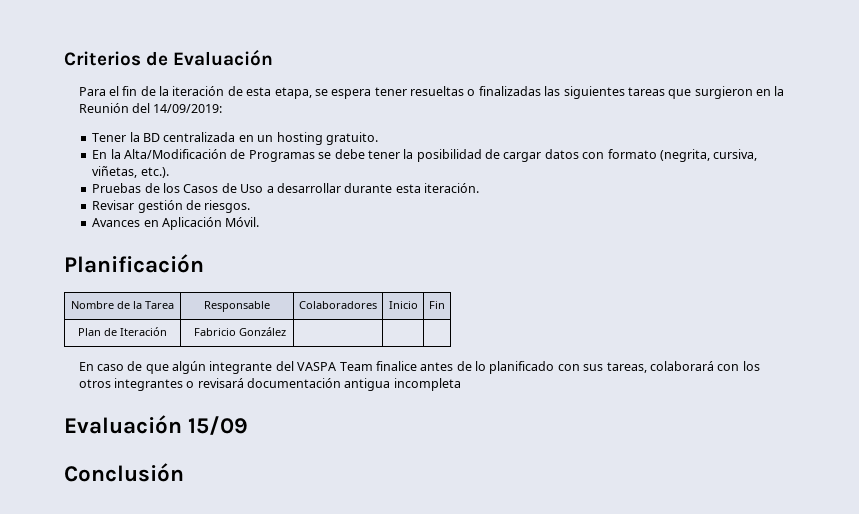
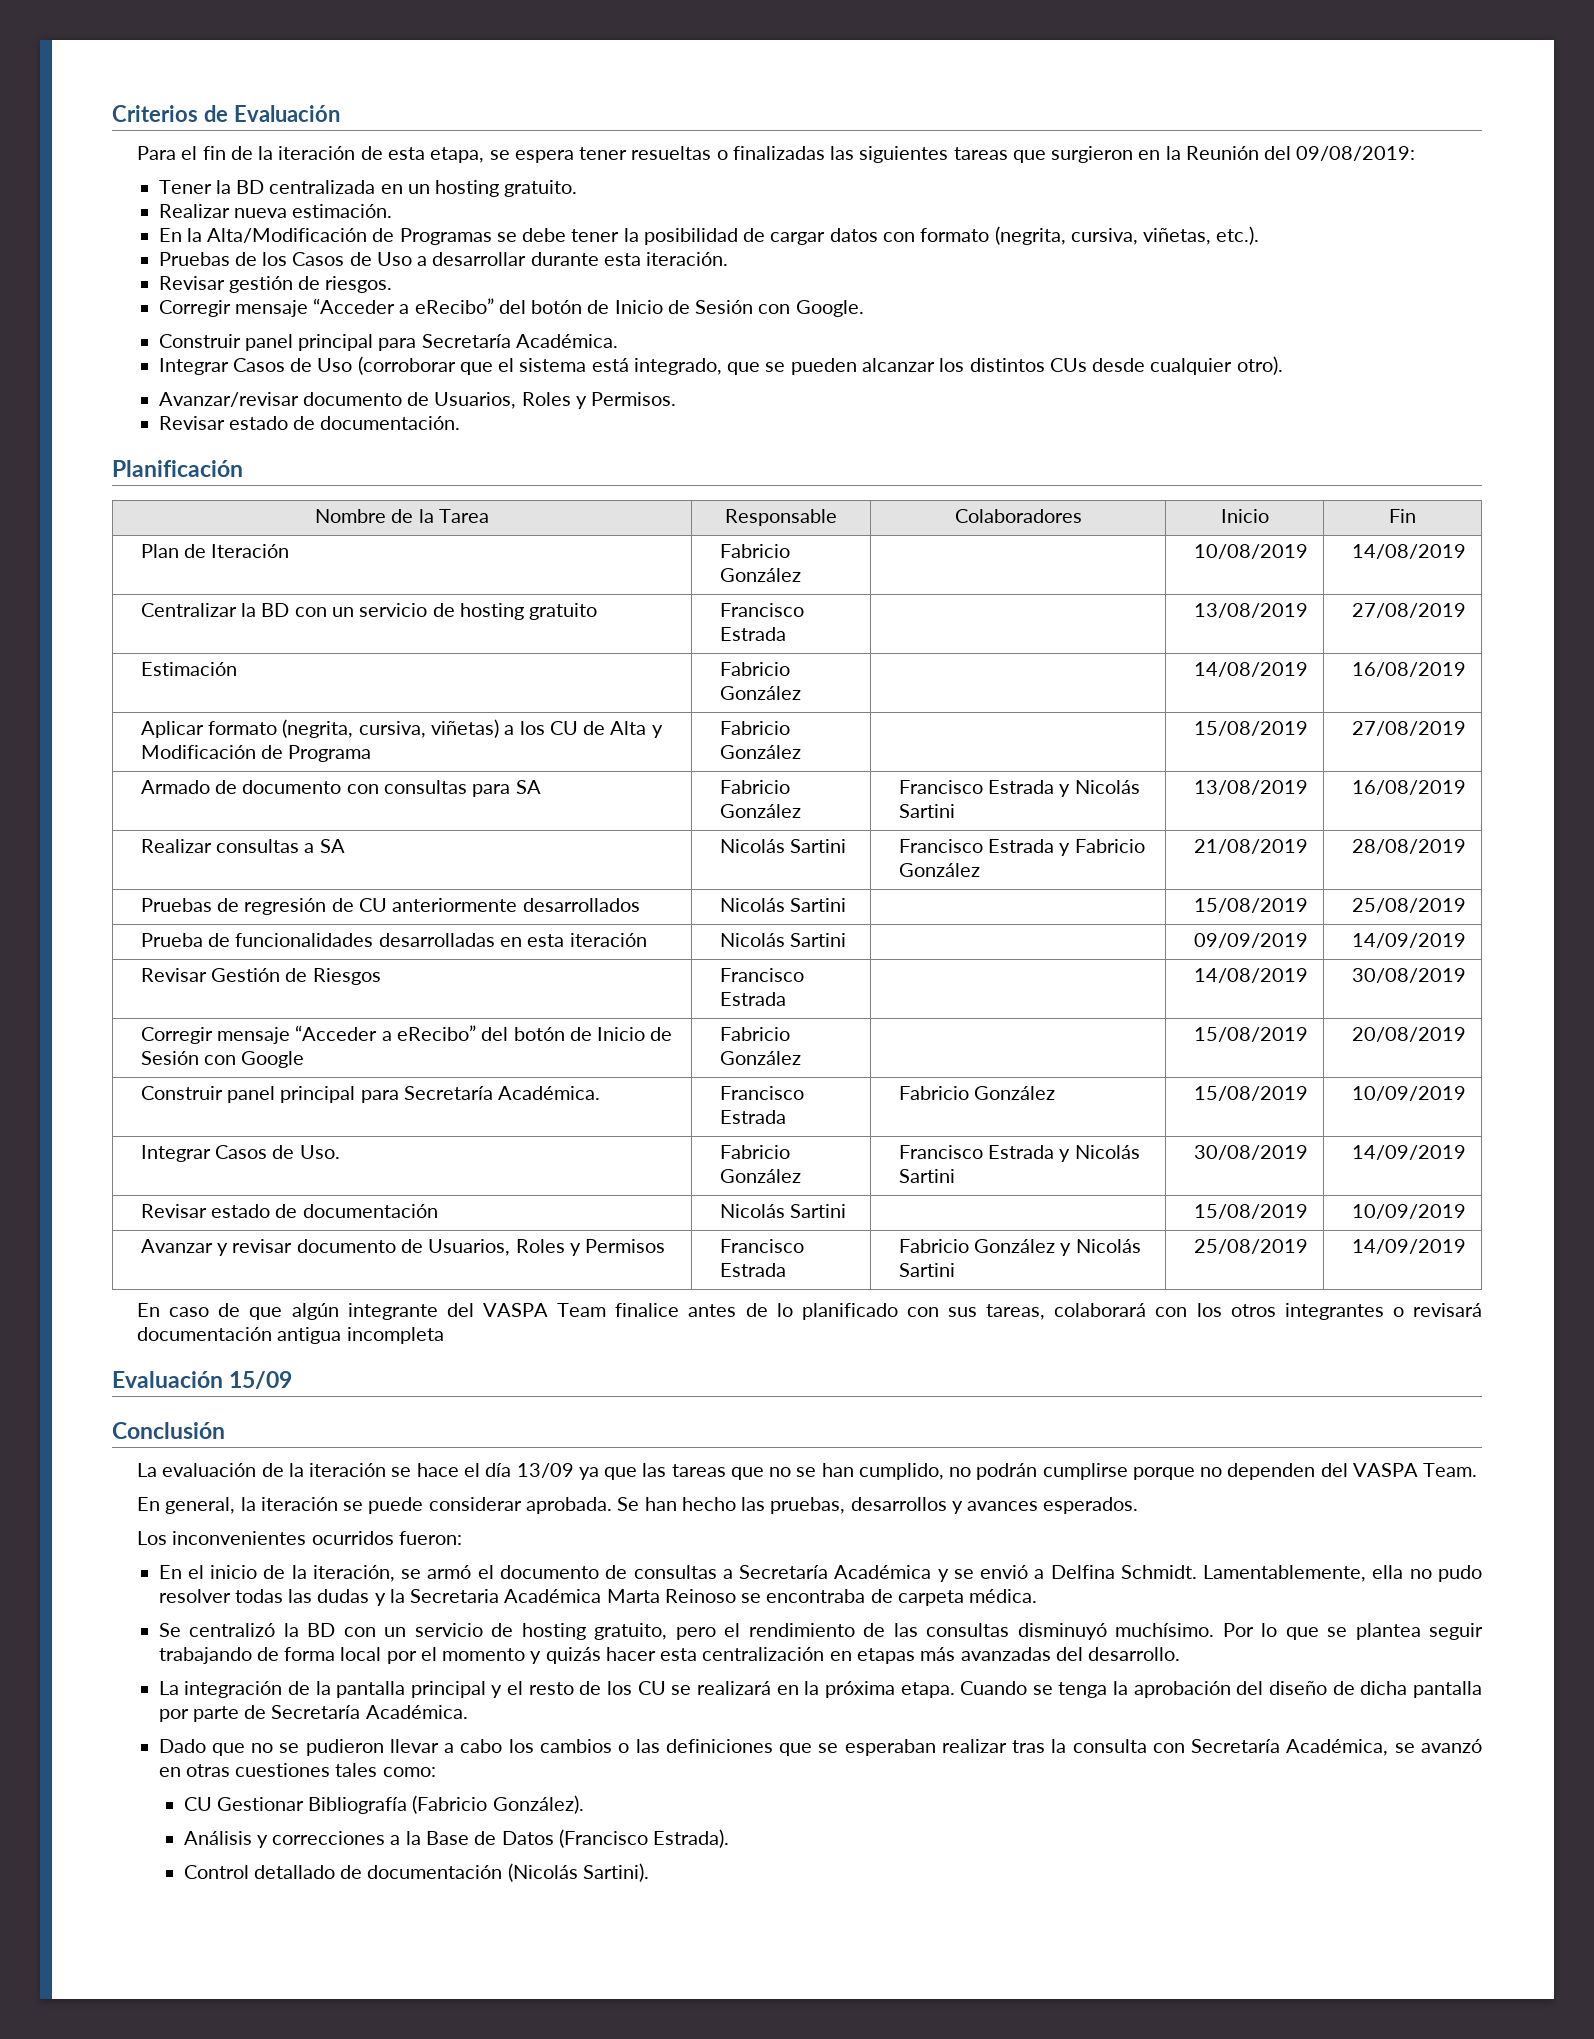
[153,104,223,113] 14/09/2019: -> [1296,146,1416,161] 09/08/2019:
(378, 138) none -> [158,204,393,218] // Realizar nueva estimación.
[92,217,260,230] Avances en Aplicación Móvil. -> [158,298,864,317] [158,334,618,351] [158,356,1283,375] [158,392,677,409] [158,416,461,430] Corregir mensaje “Acceder a eRecibo” del botón de Inicio de Sesión con Google. // Construir panel principal para Secretaría Académica. // Integrar Casos de Uso (corroborar que el sistema está integrado, que se pueden alcanzar los distintos CUs desde cualquier otro). // Avanzar/revisar documento de Usuarios, Roles y Permisos. // Revisar estado de documentación.
(286, 331) | -> [1193,544,1308,559] [1351,544,1466,559] [140,603,598,620] [719,603,804,617] [719,627,786,641] [1193,603,1308,618] [1351,603,1466,618] [140,662,237,676] [719,662,790,676] [719,686,801,700] [1193,662,1308,677] [1351,662,1466,677] [140,719,663,738] [140,745,372,762] [719,721,790,735] [719,745,801,759] [1193,721,1308,736] [1351,721,1466,736] [140,780,541,797] [719,780,790,794] [719,804,801,818] [898,780,1140,797] [898,804,955,818] [1193,780,1308,795] [1351,780,1466,795] [140,839,345,853] [719,839,847,853] [898,839,1145,856] [898,863,980,877] [1193,839,1308,854] [1351,839,1466,854] [140,898,640,915] [719,898,847,912] [1193,898,1308,913] [1351,898,1466,913] [140,933,647,947] [719,933,847,947] [1193,933,1308,948] [1351,933,1466,948] [140,968,381,985] [719,968,804,982] [719,992,786,1006] [1193,968,1308,983] [1351,968,1466,983] [140,1025,673,1044] [140,1051,305,1068] [719,1027,790,1041] [719,1051,801,1065] [1193,1027,1308,1042] [1351,1027,1466,1042] [140,1086,601,1103] [719,1086,804,1100] [719,1110,786,1124] [898,1086,1056,1100] [1193,1086,1308,1101] [1351,1086,1466,1101] [140,1145,340,1162] [719,1145,790,1159] [719,1169,801,1183] [898,1145,1140,1162] [898,1169,955,1183] [1193,1145,1308,1160] [1351,1145,1466,1160] [140,1204,438,1218] [719,1204,847,1218] [1193,1204,1308,1219] [1351,1204,1466,1219] [140,1239,666,1256] [719,1239,804,1253] [719,1263,786,1277] [898,1239,1141,1256] [898,1263,955,1277] [1193,1239,1308,1254] [1351,1239,1466,1254] 10/08/2019 | 14/08/2019 // Centralizar la BD con un servicio de hosting gratuito | Francisco Estrada | | 13/08/2019 | 27/08/2019 // Estimación | Fabricio González | | 14/08/2019 | 16/08/2019 // Aplicar formato (negrita, cursiva, viñetas) a los CU de Alta y Modificación de Programa | Fabricio González | | 15/08/2019 | 27/08/2019 // Armado de documento con consultas para SA | Fabricio González | Francisco Estrada y Nicolás Sartini | 13/08/2019 | 16/08/2019 // Realizar consultas a SA | Nicolás Sartini | Francisco Estrada y Fabricio González | 21/08/2019 | 28/08/2019 // Pruebas de regresión de CU anteriormente desarrollados | Nicolás Sartini | | 15/08/2019 | 25/08/2019 // Prueba de funcionalidades desarrolladas en esta iteración | Nicolás Sartini | | 09/09/2019 | 14/09/2019 // Revisar Gestión de Riesgos | Francisco Estrada | | 14/08/2019 | 30/08/2019 // Corregir mensaje “Acceder a eRecibo” del botón de Inicio de Sesión con Google | Fabricio González | | 15/08/2019 | 20/08/2019 // Construir panel principal para Secretaría Académica. | Francisco Estrada | Fabricio González | 15/08/2019 | 10/09/2019 // Integrar Casos de Uso. | Fabricio González | Francisco Estrada y Nicolás Sartini | 30/08/2019 | 14/09/2019 // Revisar estado de documentación | Nicolás Sartini | | 15/08/2019 | 10/09/2019 // Avanzar y revisar documento de Usuarios, Roles y Permisos | Francisco Estrada | Fabricio González y Nicolás Sartini | 25/08/2019 | 14/09/2019
(184, 472) none -> [137,1463,1478,1480] [137,1497,1139,1514] [137,1531,462,1545] [158,1565,1483,1582] [158,1589,1038,1606] [158,1623,1483,1640] [158,1647,1181,1664] [158,1681,1482,1698] [158,1705,468,1722] [158,1739,1483,1756] [158,1763,436,1777] [183,1795,584,1814] [183,1829,730,1848] [183,1863,649,1882] // La evaluación de la iteración se hace el día 13/09 ya que las tareas que no se han cumplido, no podrán cumplirse porque no dependen del VASPA Team. // En general, la iteración se puede considerar aprobada. Se han hecho las pruebas, desarrollos y avances esperados. // Los inconvenientes ocurridos fueron: // En el inicio de la iteración, se armó el documento de consultas a Secretaría Académica y se envió a Delfina Schmidt. Lamentablemente, ella no pudo resolver todas las dudas y la Secretaria Académica Marta Reinoso se encontraba de carpeta médica. // Se centralizó la BD con un servicio de hosting gratuito, pero el rendimiento de las consultas disminuyó muchísimo. Por lo que se plantea seguir trabajando de forma local por el momento y quizás hacer esta centralización en etapas más avanzadas del desarrollo. // La integración de la pantalla principal y el resto de los CU se realizará en la próxima etapa. Cuando se tenga la aprobación del diseño de dicha pantalla por parte de Secretaría Académica. // Dado que no se pudieron llevar a cabo los cambios o las definiciones que se esperaban realizar tras la consulta con Secretaría Académica, se avanzó en otras cuestiones tales como: // CU Gestionar Bibliografía (Fabricio González). // Análisis y correcciones a la Base de Datos (Francisco Estrada). // Control detallado de documentación (Nicolás Sartini).

